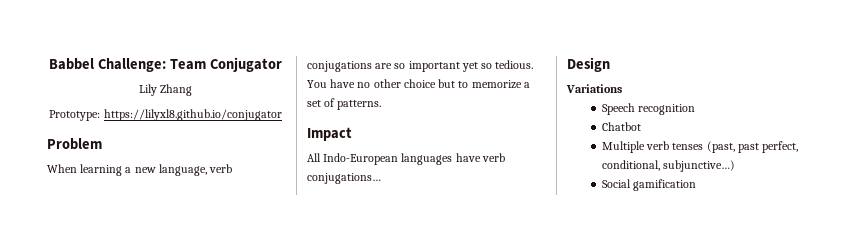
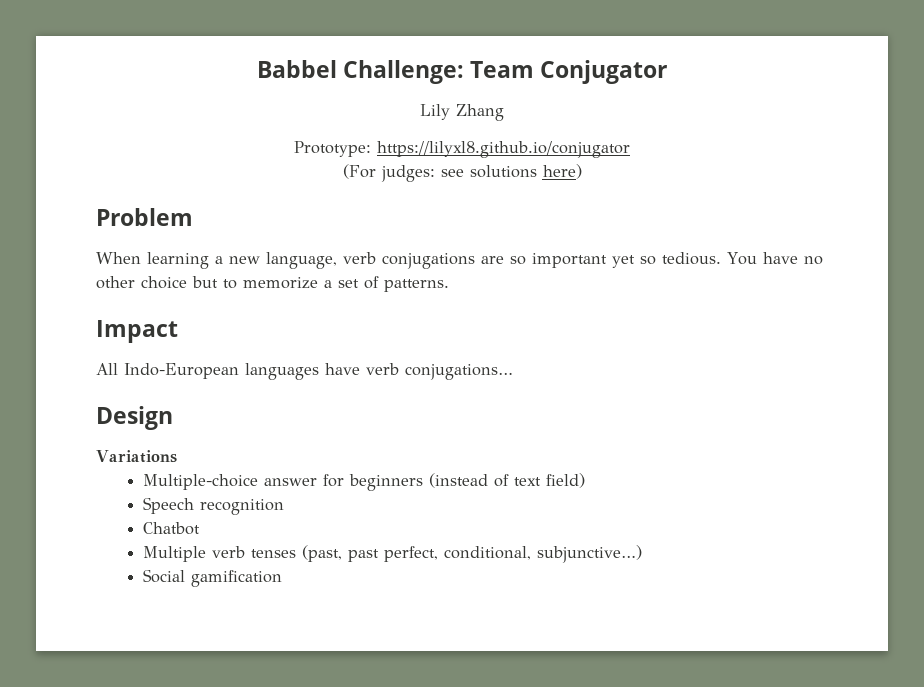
(282, 115) none -> [342,164,582,182] // (For judges: see solutions here)
(622, 88) none -> [142,473,585,491] // Multiple-choice answer for beginners (instead of text field)

